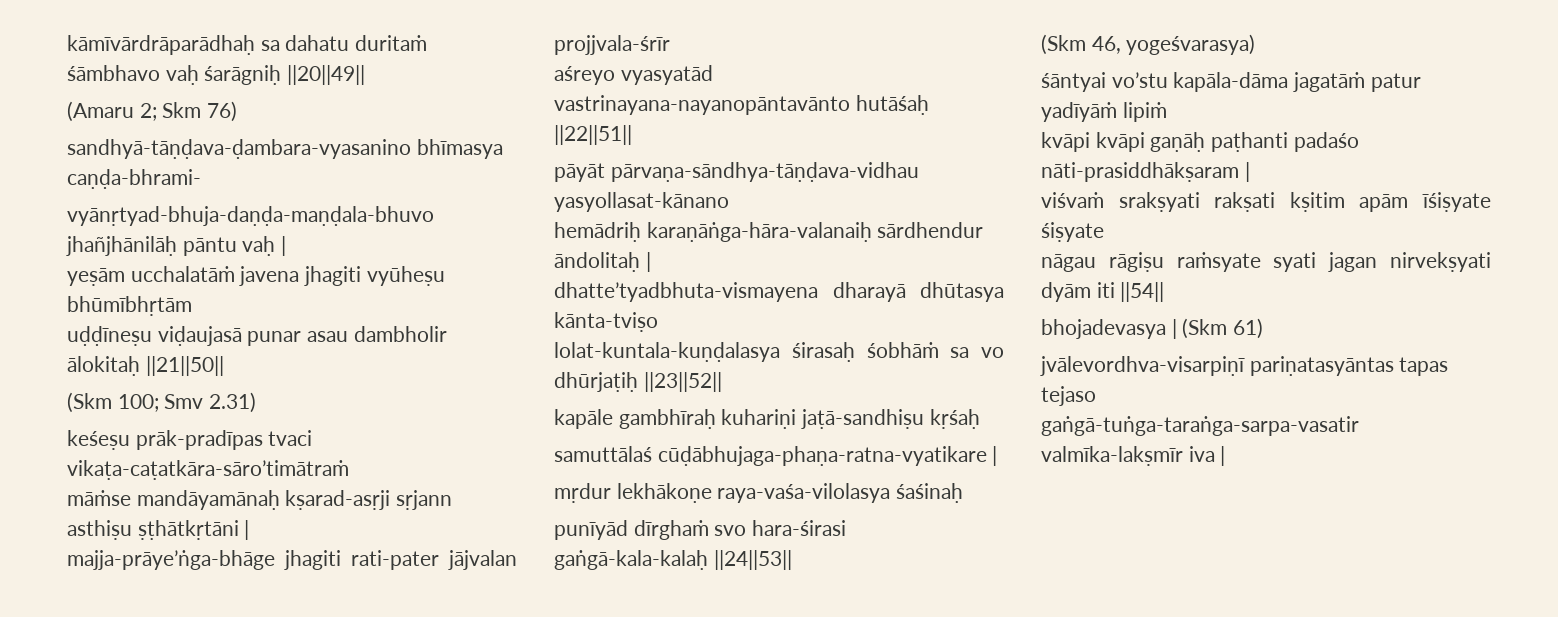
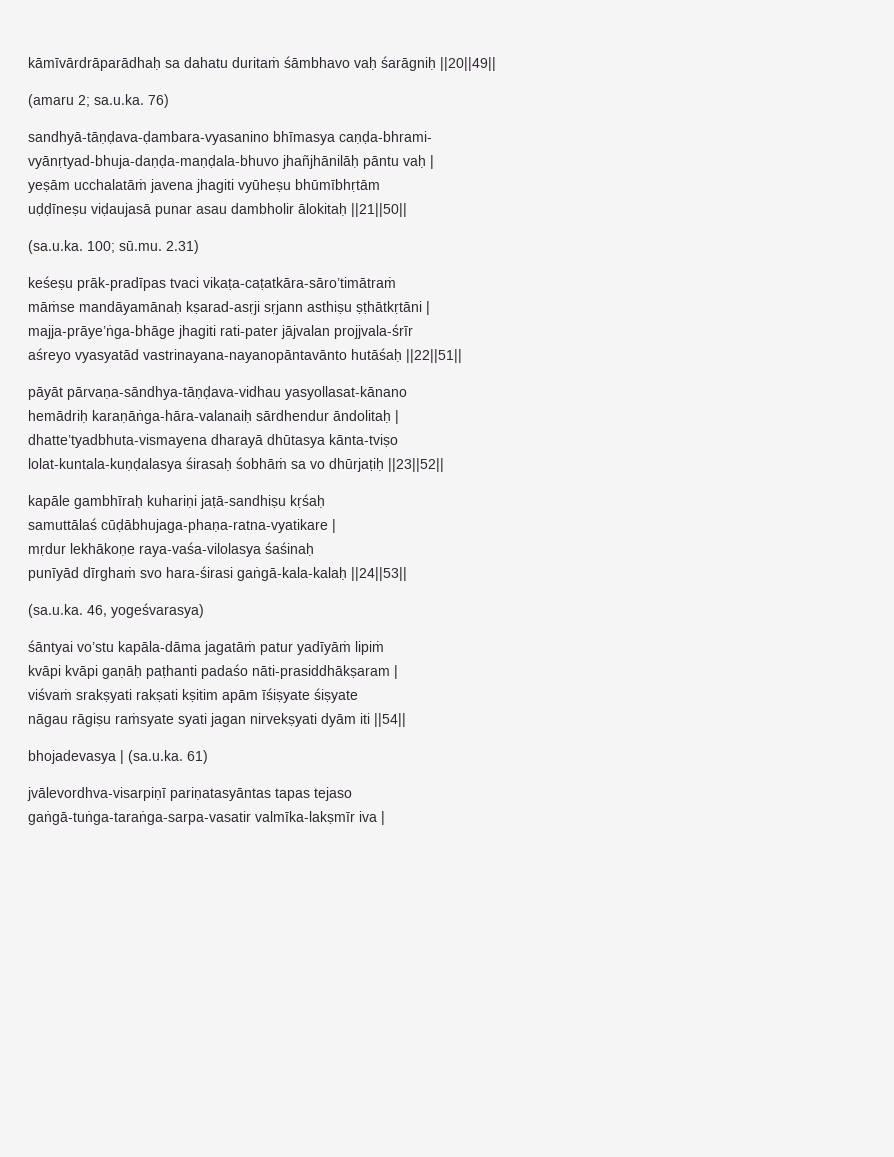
[67,101,202,122] (Amaru 2; Skm -> [28,94,144,108] (amaru 2; sa.u.ka.
[67,392,204,413] (Skm 100; Smv -> [28,240,162,254] (sa.u.ka. 100; sū.mu.
[1041,34,1086,55] (Skm -> [28,604,83,618] (sa.u.ka.
[1182,318,1228,339] (Skm -> [128,750,183,764] (sa.u.ka.

